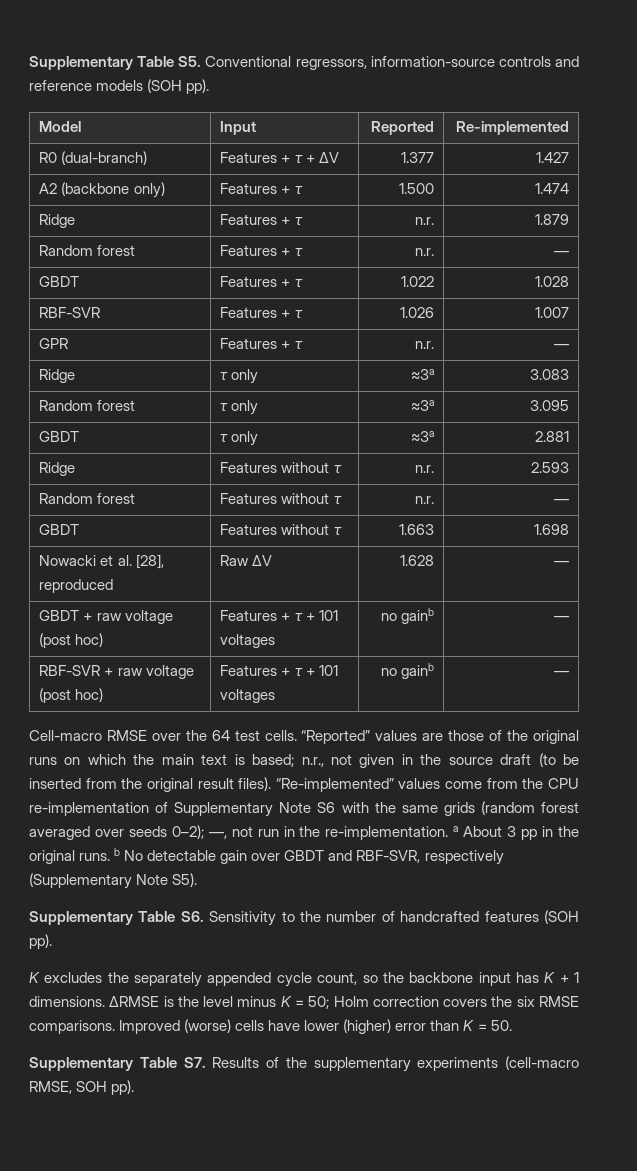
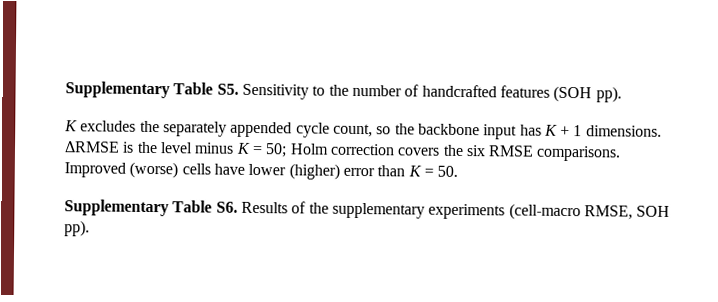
[205,56,579,70] [29,79,210,94] [39,121,82,132] [220,121,257,135] [370,121,434,135] [455,121,569,135] [39,151,148,165] [220,152,339,163] [400,152,434,163] [535,152,569,163] [39,182,165,198] [220,183,303,194] [398,183,434,194] [534,183,569,194] [39,214,76,228] [220,214,303,225] [414,217,434,225] [534,214,569,225] [39,245,136,256] [220,245,303,256] [414,248,434,256] [553,251,569,256] [39,276,80,287] [220,276,303,287] [400,276,434,287] [534,276,569,287] [39,307,101,318] [220,307,303,318] [399,307,434,318] [534,307,569,318] [39,338,69,349] [220,338,303,349] [414,341,434,349] [553,344,569,349] [39,369,76,383] [220,369,259,384] [410,369,434,380] [529,369,569,380] [39,400,136,411] [220,400,259,415] [410,400,434,411] [529,400,569,411] [39,431,80,442] [220,431,259,446] [410,431,434,442] [534,431,569,442] [39,462,76,476] [220,462,342,473] [414,465,434,473] [530,462,569,473] [39,493,136,504] [220,493,342,504] [414,496,434,504] [553,499,569,504] [39,524,80,535] [220,524,342,535] [398,524,434,535] [533,524,569,535] [39,554,164,569] [39,579,114,593] [220,555,273,566] [399,555,434,566] [553,561,569,566] [39,610,173,624] [39,633,104,648] [220,610,338,621] [220,634,276,648] [380,608,434,624] [553,616,569,621] [39,665,194,679] [39,688,104,703] [220,665,338,676] [220,689,276,703] [380,663,434,679] [553,671,569,676] [29,730,579,744] [29,753,579,768] [29,777,579,792] [29,801,580,817] [29,825,579,840] [29,848,504,865] [29,873,198,889] [29,911,204,925] Conventional regressors, information-source controls and reference models (SOH pp). // Model | Input | Reported | Re-implemented // R0 (dual-branch) | Features + τ + ΔV | 1.377 | 1.427 // A2 (backbone only) | Features + τ | 1.500 | 1.474 // Ridge | Features + τ | n.r. | 1.879 // Random forest | Features + τ | n.r. | — // GBDT | Features + τ | 1.022 | 1.028 // RBF-SVR | Features + τ | 1.026 | 1.007 // GPR | Features + τ | n.r. | — // Ridge | τ only | ≈3a | 3.083 // Random forest | τ only | ≈3a | 3.095 // GBDT | τ only | ≈3a | 2.881 // Ridge | Features without τ | n.r. | 2.593 // Random forest | Features without τ | n.r. | — // GBDT | Features without τ | 1.663 | 1.698 // Nowacki et al. [28], reproduced | Raw ΔV | 1.628 | — // GBDT + raw voltage (post hoc) | Features + τ + 101 voltages | no gainb | — // RBF-SVR + raw voltage (post hoc) | Features + τ + 101 voltages | no gainb | — // Cell-macro RMSE over the 64 test cells. “Reported” values are those of the original runs on which the main text is based; n.r., not given in the source draft (to be inserted from the original result files). “Re-implemented” values come from the CPU re-implementation of Supplementary Note S6 with the same grids (random forest averaged over seeds 0–2); —, not run in the re-implementation. a About 3 pp in the original runs. b No detectable gain over GBDT and RBF-SVR, respectively (Supplementary Note S5). // Supplementary Table S6. -> (239, 89) none
[183,1057,206,1068] S7. -> [215,201,238,213] S6.

